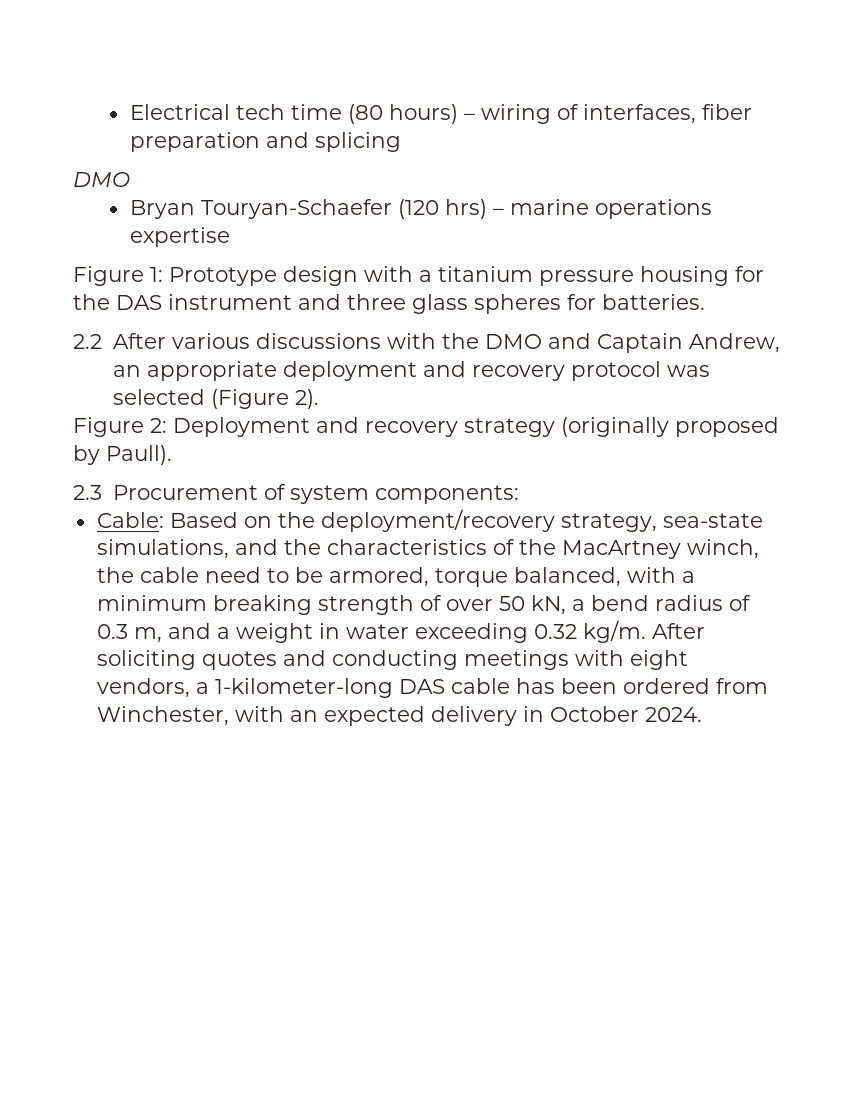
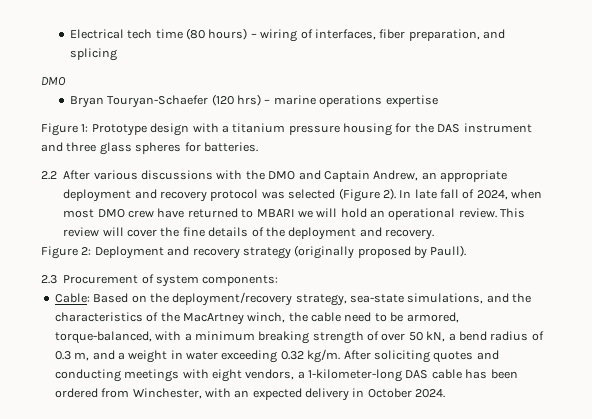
[129,132,260,152] preparation -> [408,29,480,41] preparation,
(319, 399) none -> [399,189,543,200] [63,208,526,220] [63,227,434,240] In late fall of 2024, when most DMO crew have returned to MBARI we will hold an operational review. This review will cover the fine details of the deployment and recovery.
[434,567,621,587] torque balanced, -> [54,331,152,344] torque-balanced,

